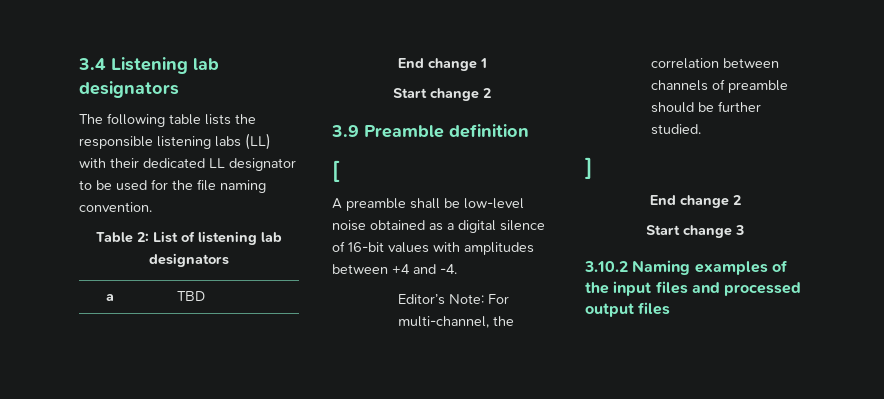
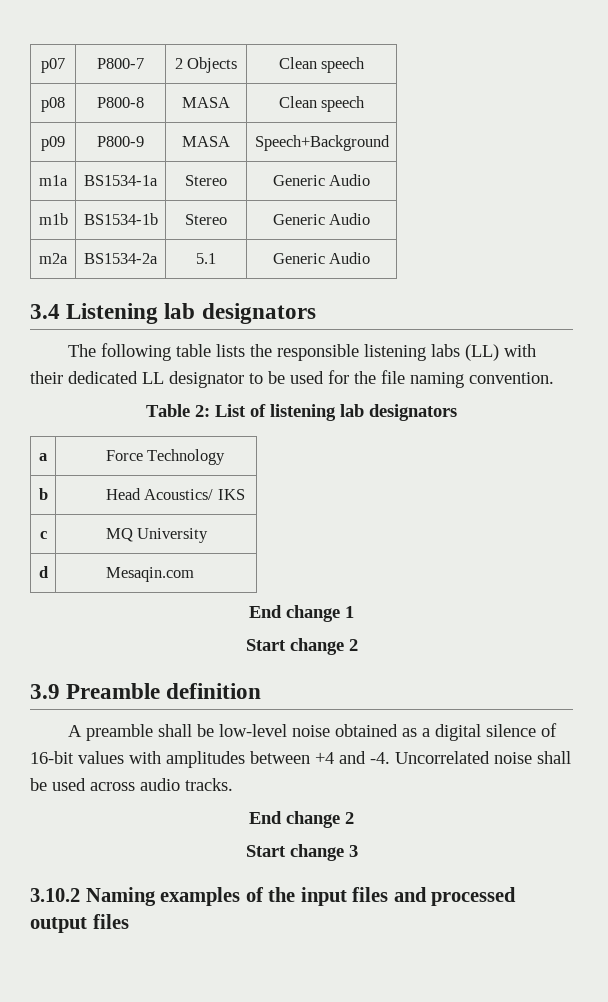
(78, 64) none -> [41,58,65,73] [97,58,144,69] [174,57,238,73] [278,57,366,73] [41,97,65,112] [97,97,144,108] [182,97,230,108] [278,96,366,112] [41,136,65,151] [97,136,144,147] [182,136,230,147] [254,135,390,151] [39,175,68,186] [84,175,158,186] [185,175,227,186] [272,174,371,186] [38,213,68,225] [83,213,158,225] [185,214,227,225] [272,213,371,225] [39,253,68,264] [84,253,158,264] [196,253,216,264] [272,252,371,264] p07 | P800-7 | 2 Objects | Clean speech // p08 | P800-8 | MASA | Clean speech // p09 | P800-9 | MASA | Speech+Background // m1a | BS1534-1a | Stereo | Generic Audio // m1b | BS1534-1b | Stereo | Generic Audio // m2a | BS1534-2a | 5.1 | Generic Audio //
[177,291,206,301] TBD -> [105,449,226,465] [38,488,48,500] [105,488,245,500] [39,531,47,539] [105,528,209,543] [38,566,48,578] [105,567,194,582] Force Technology // b | Head Acoustics/ IKS // c | MQ University // d | Mesaqin.com
[332,160,340,182] // [ -> (262, 691) none
[398,294,509,305] [398,316,514,328] [651,58,779,69] [651,79,788,93] [651,101,761,113] [651,124,701,135] [585,157,592,179] // Editor’s Note: For multi-channel, the correlation between channels of preamble should be further studied. // ] -> [395,751,571,764] [30,778,233,791] Uncorrelated noise shall be used across audio tracks.

